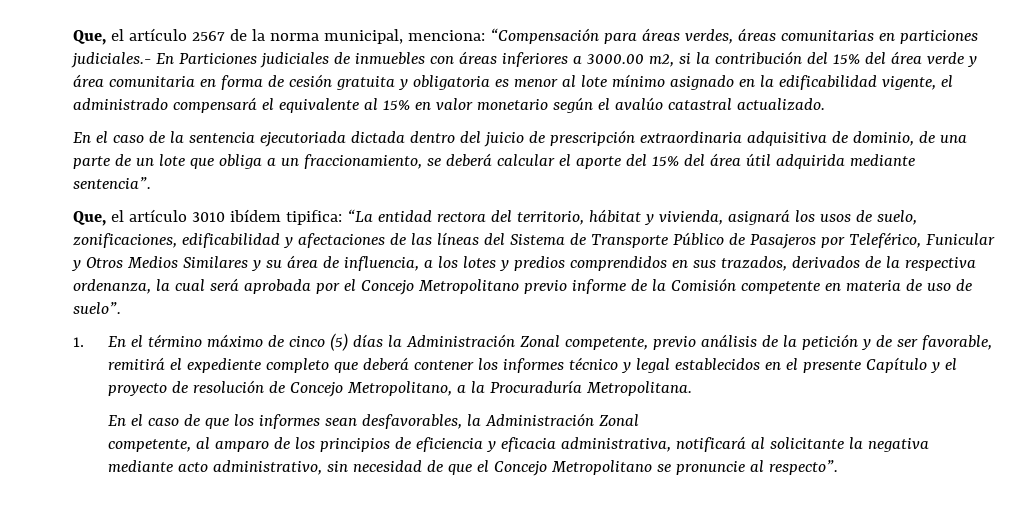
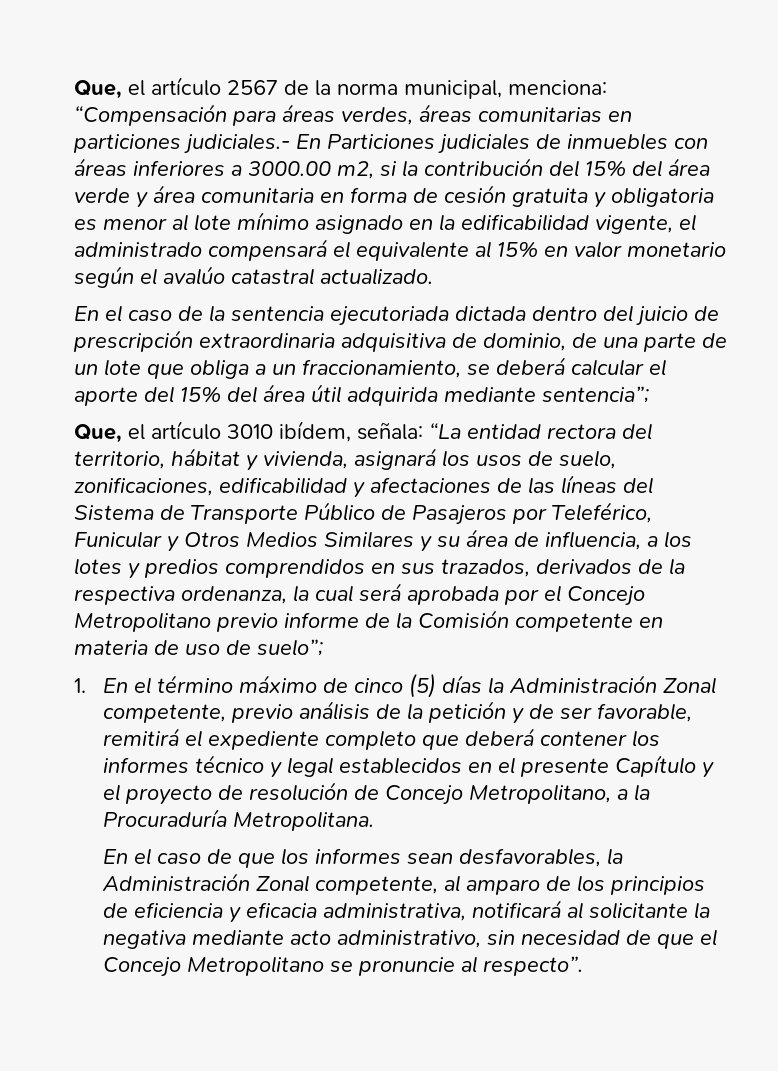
[73,177,152,189] sentencia”. -> [541,386,649,403] sentencia”;
[230,209,343,225] ibídem tipifica: -> [278,421,423,442] ibídem, señala:
[73,302,122,314] suelo”. -> [256,639,323,656] suelo”;
(640, 420) // -> (309, 883) none

